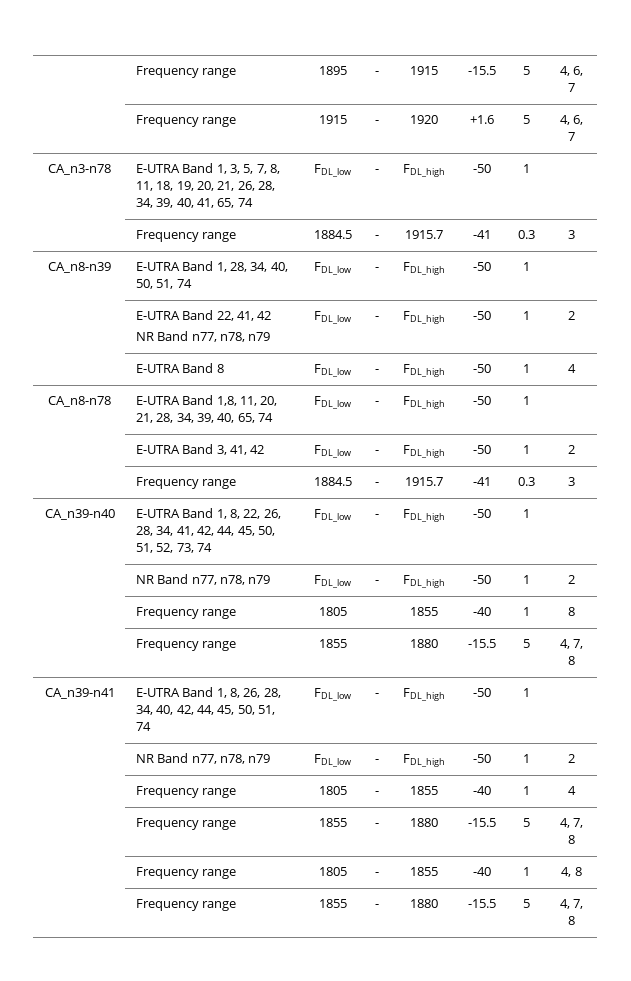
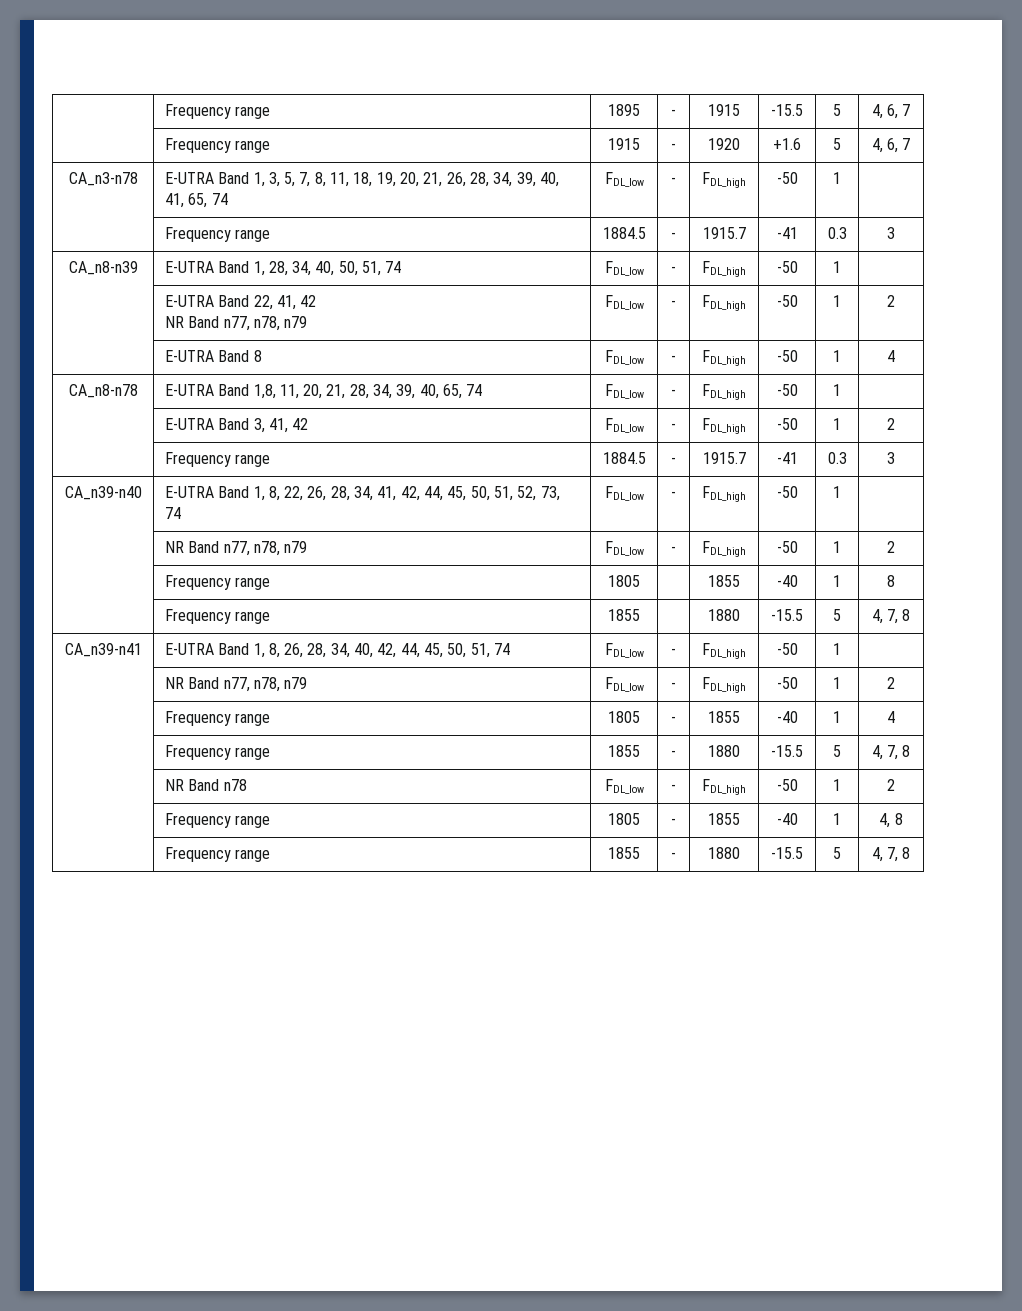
(575, 839) none -> [164,779,247,791] [604,779,644,794] [671,784,676,791] [702,779,746,795] [776,779,798,791] [833,779,841,791] [887,779,895,791] // | NR Band n78 | FDL_low | - | FDL_high | -50 | 1 | 2

